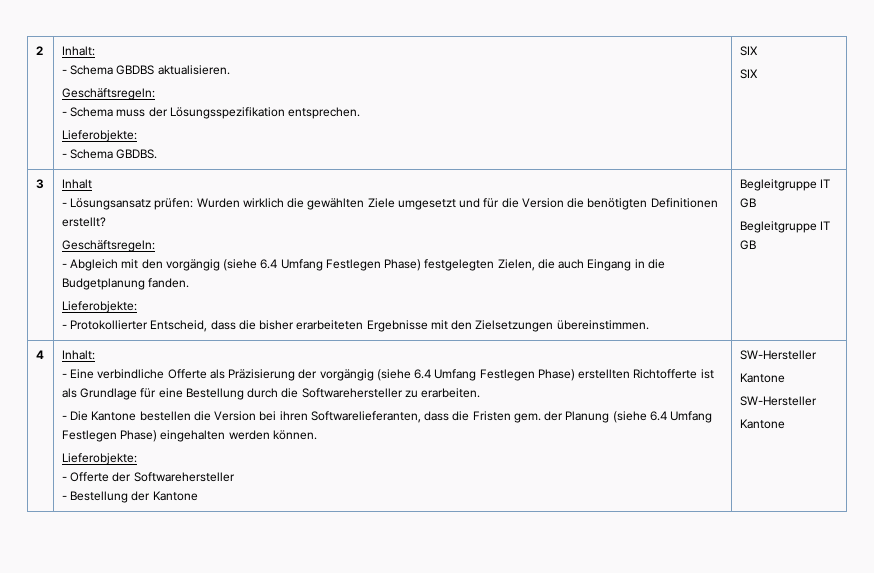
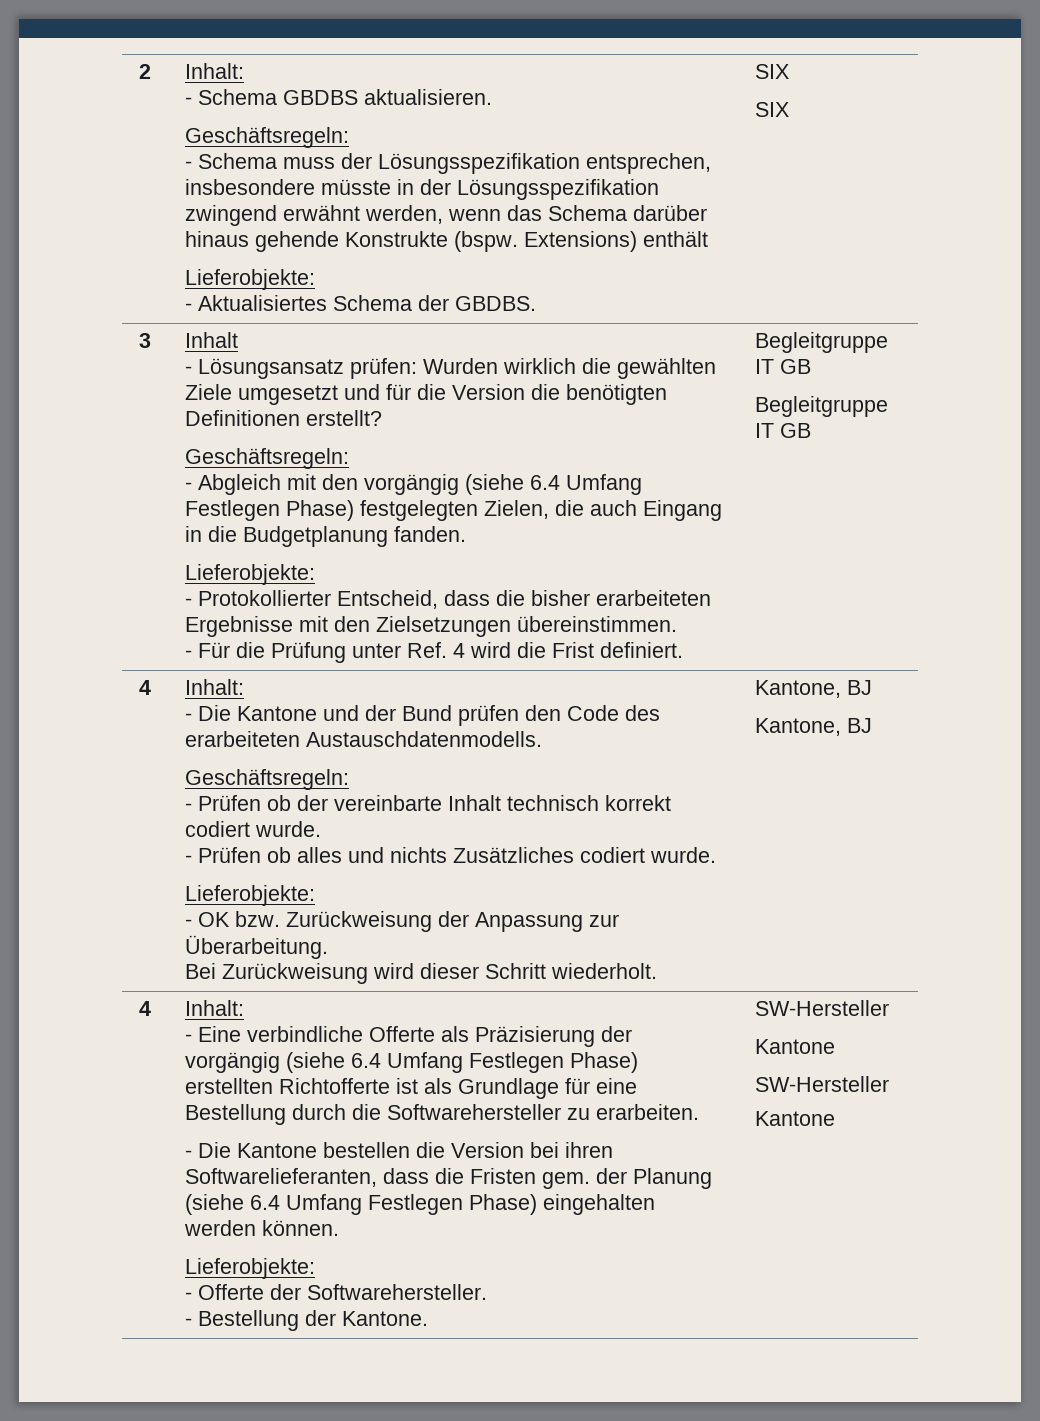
[288,107,361,119] [61,130,137,142] [61,149,114,159] entsprechen. // Lieferobjekte: // - Schema -> [585,153,711,174] [184,179,659,200] [184,205,707,226] [184,231,708,252] [184,269,315,290] [184,295,449,311] entsprechen, insbesondere müsste in der Lösungsspezifikation zwingend erwähnt werden, wenn das Schema darüber hinaus gehende Konstrukte (bspw. Extensions) enthält // Lieferobjekte: // - Aktualisiertes Schema der
(649, 325) none -> [184,642,683,663] // - Für die Prüfung unter Ref. 4 wird die Frist definiert.
(95, 355) none -> [184,705,660,726] [184,731,542,747] [184,769,349,790] [184,795,671,811] [184,821,321,837] [184,847,716,863] [184,885,315,906] [184,911,619,932] [184,935,328,959] [184,963,657,984] [754,680,872,698] [754,718,872,736] [138,1001,151,1016] [184,1000,244,1016] // - Die Kantone und der Bund prüfen den Code des erarbeiteten Austauschdatenmodells. // Geschäftsregeln: // - Prüfen ob der vereinbarte Inhalt technisch korrekt codiert wurde. // - Prüfen ob alles und nichts Zusätzliches codiert wurde. // Lieferobjekte: // - OK bzw. Zurückweisung der Anpassung zur Überarbeitung. // Bei Zurückweisung wird dieser Schritt wiederholt. | Kantone, BJ // Kantone, BJ // 4 | Inhalt:
[133,472,235,482] Softwarehersteller -> [306,1284,487,1300] Softwarehersteller.
[152,491,198,501] Kantone -> [341,1311,428,1326] Kantone.

